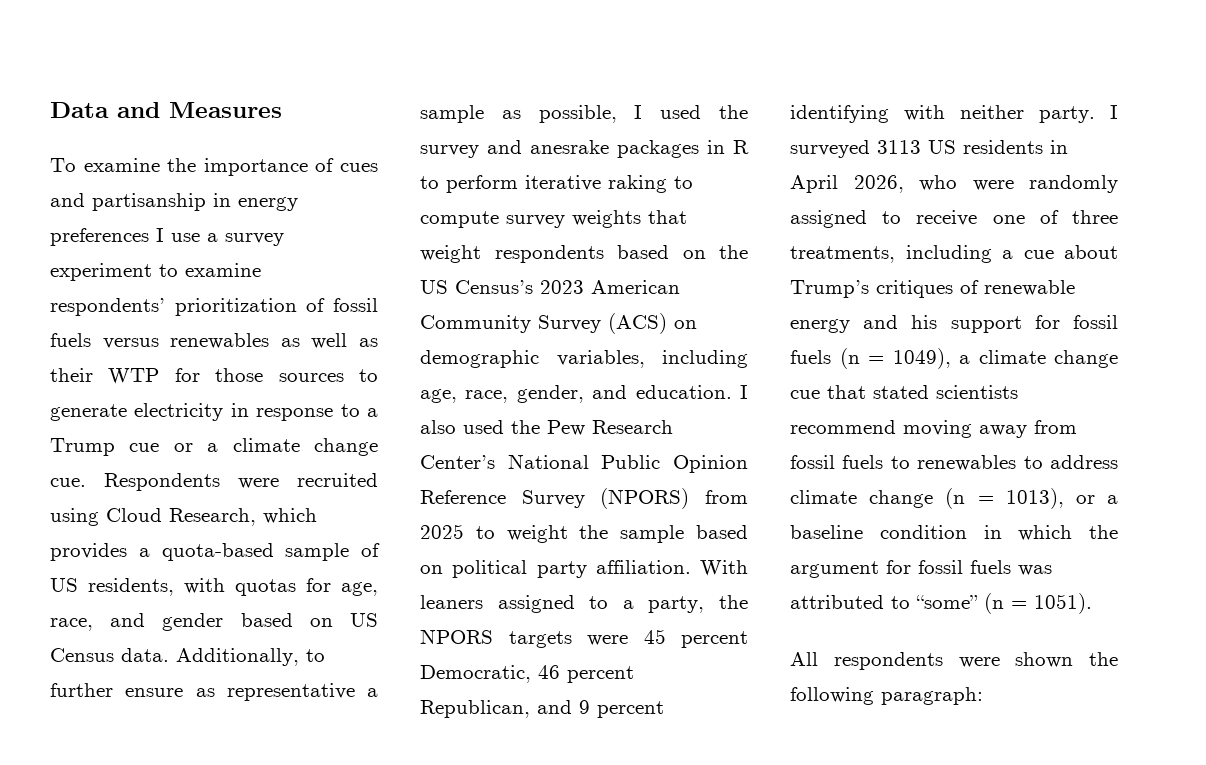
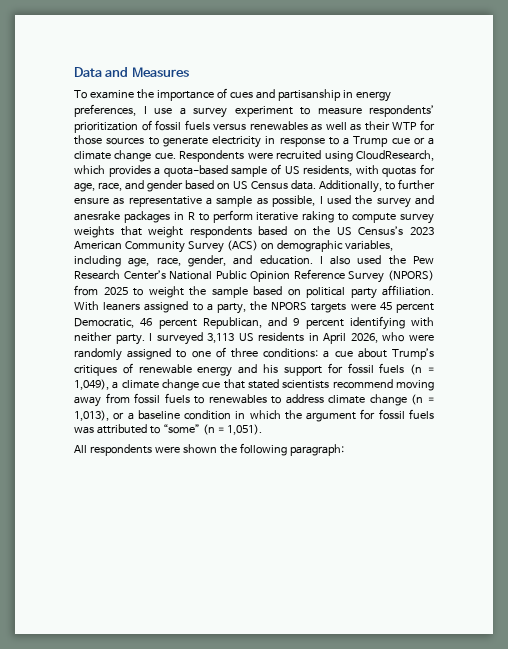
[50,228,149,246] preferences -> [74,104,136,117] preferences,
[185,263,261,277] examine -> [317,107,362,115] measure
[106,508,256,526] Cloud Research, -> [356,150,435,161] CloudResearch,
[877,140,921,154] 3113 -> [207,333,235,343] 3,113
[916,210,978,226] receive -> (187, 354) none
[790,245,992,263] treatments, including -> [263,348,319,358] conditions:
[892,348,951,369] 1049), -> [74,379,109,390] 1,049),
[1005,488,1064,509] 1013), -> [74,410,109,421] 1,013),
[1034,593,1092,614] 1051). -> [226,424,262,435] 1,051).

